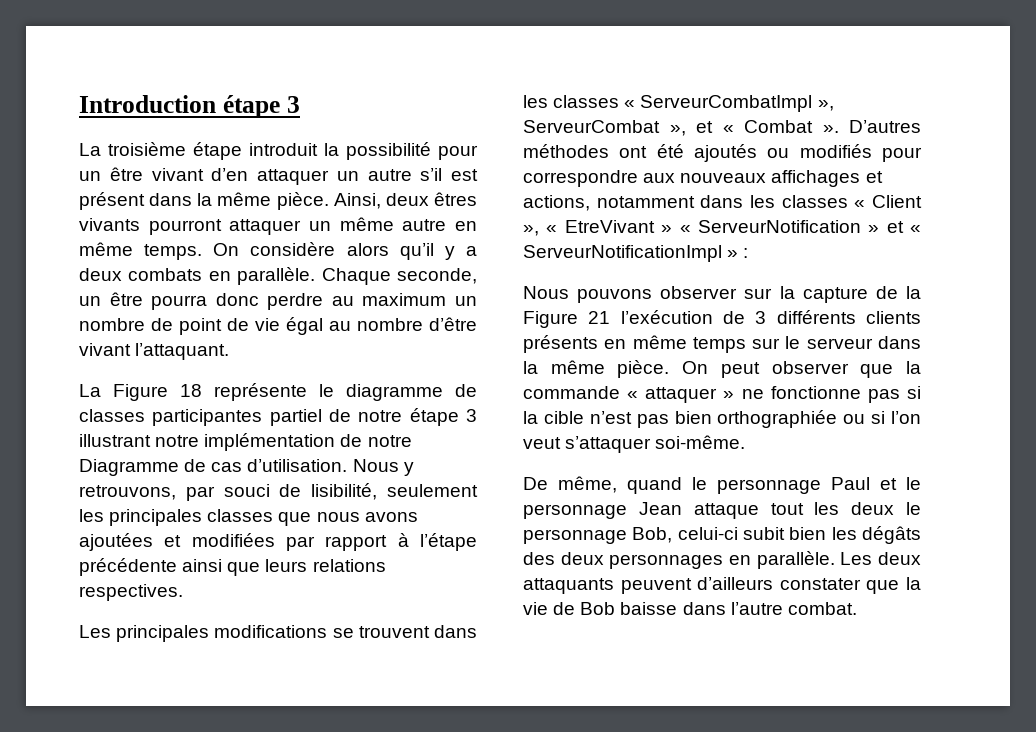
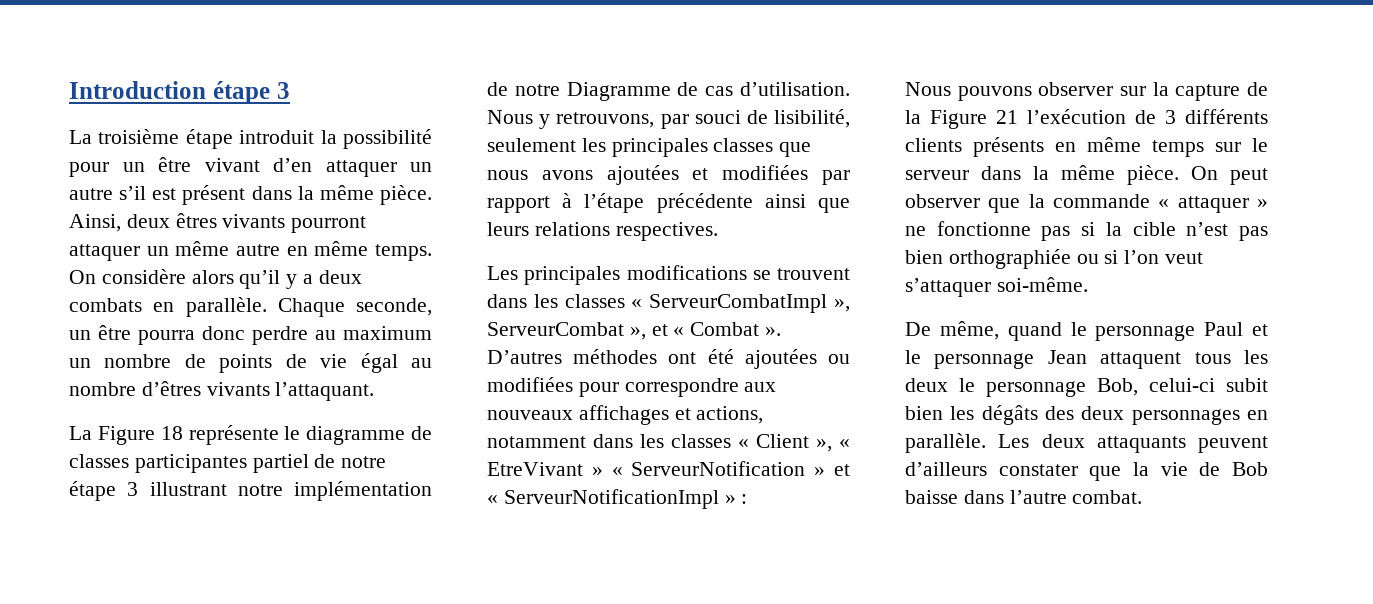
[179,318,222,335] point -> [219,354,273,373] points
[429,317,477,331] [79,343,131,356] d’être vivant -> [141,381,270,396] d’êtres vivants
[694,144,872,162] ajoutés ou modifiés -> [744,349,850,369] [487,377,573,392] ajoutées ou modifiées
[693,503,804,519] attaque tout -> [1100,352,1231,369] attaquent tous

